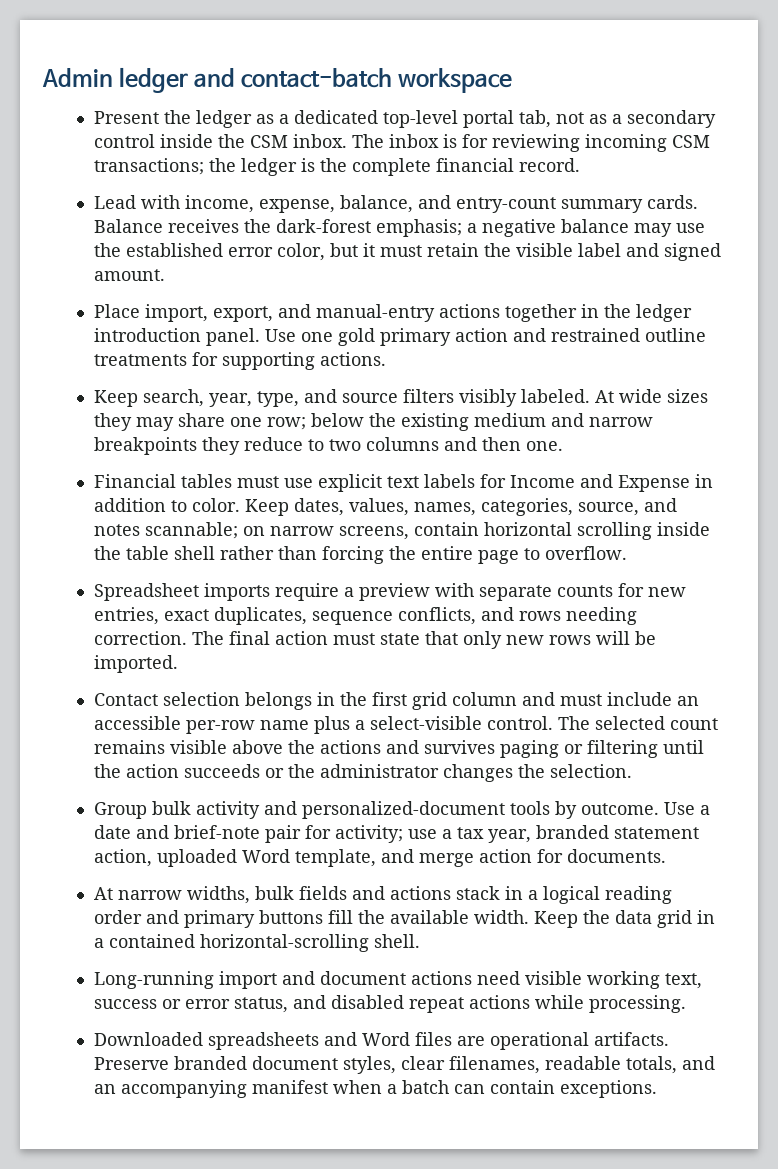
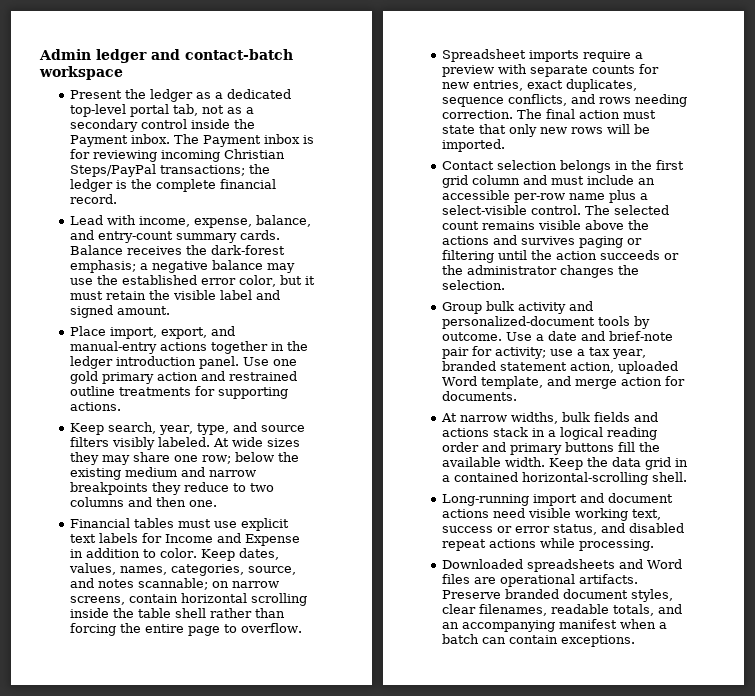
[249,135,288,148] CSM -> [70,135,129,147] Payment
(384, 141) none -> [203,135,262,147] Payment
[671,135,710,148] CSM -> [224,149,286,159] [70,164,157,177] Christian Steps/PayPal

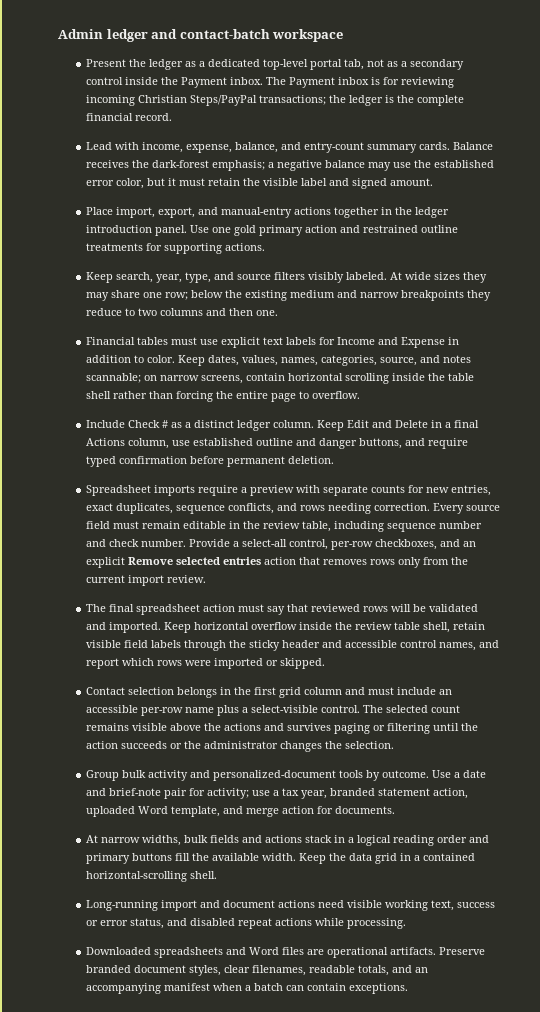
(303, 628) none -> [85,420,479,431] [85,438,468,449] [85,456,334,467] // Include Check # as a distinct ledger column. Keep Edit and Delete in a final Actions column, use established outline and danger buttons, and require typed confirmation before permanent deletion.
(514, 114) none -> [432,503,500,514] [85,521,482,532] [85,539,476,550] [85,557,468,568] [85,575,206,586] Every source field must remain editable in the review table, including sequence number and check number. Provide a select-all control, per-row checkboxes, and an explicit Remove selected entries action that removes rows only from the current import review. //
(576, 114) none -> [135,604,200,615] spreadsheet
[442,124,568,137] state that only new -> [266,604,360,615] say that reviewed
(651, 129) none -> [428,604,478,612] [85,622,106,630] validated and
(506, 145) none -> [163,622,485,633] [85,640,499,651] [85,658,325,669] Keep horizontal overflow inside the review table shell, retain visible field labels through the sticky header and accessible control names, and report which rows were imported or skipped.

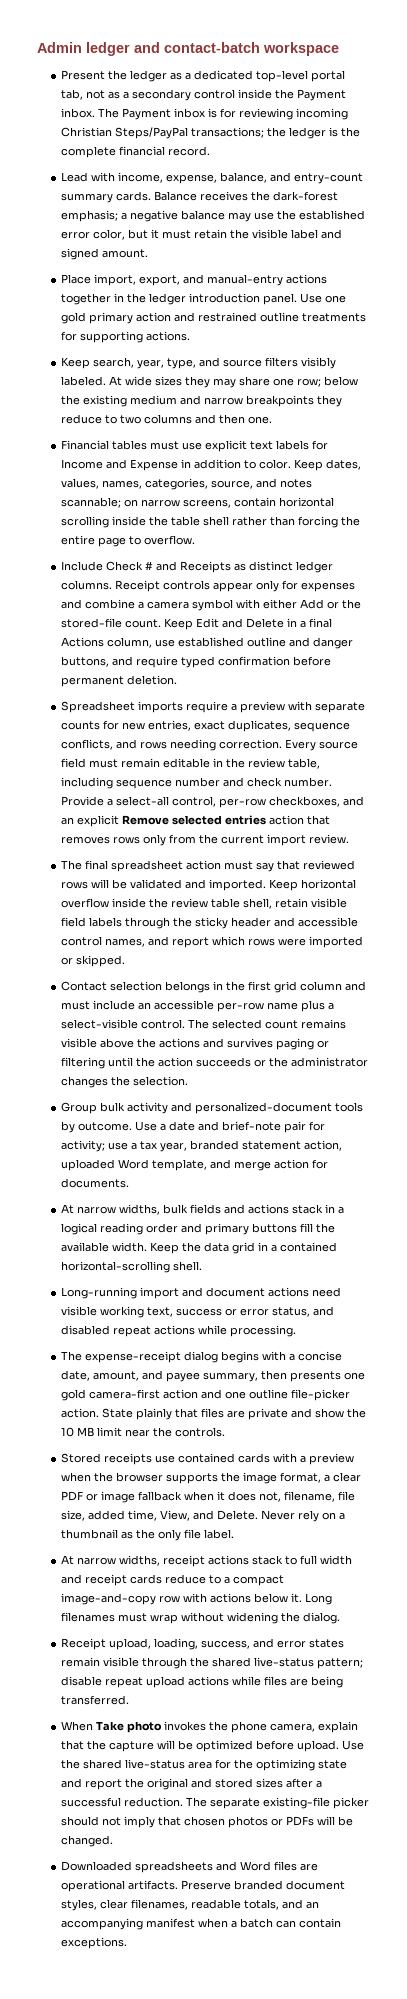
[170,420,314,431] as a distinct ledger column. -> [156,561,334,573] [61,580,356,592] [61,599,362,611] [61,618,162,628] and Receipts as distinct ledger columns. Receipt controls appear only for expenses and combine a camera symbol with either Add or the stored-file count.
(406, 923) none -> [61,1351,343,1363] [61,1370,366,1382] [61,1389,351,1401] [61,1408,367,1420] [61,1427,226,1437] [61,1453,355,1465] [61,1472,362,1484] [61,1491,356,1503] [61,1510,346,1522] [61,1529,235,1541] [61,1555,353,1567] [61,1574,285,1586] [61,1593,333,1605] [61,1612,341,1624] [61,1638,345,1650] [61,1657,364,1669] [61,1676,344,1688] [61,1695,130,1705] [61,1721,359,1733] [61,1740,365,1752] [61,1759,348,1771] [61,1778,323,1790] [61,1797,370,1809] [61,1816,354,1828] [61,1835,114,1847] // The expense-receipt dialog begins with a concise date, amount, and payee summary, then presents one gold camera-first action and one outline file-picker action. State plainly that files are private and show the 10 MB limit near the controls. // Stored receipts use contained cards with a preview when the browser supports the image format, a clear PDF or image fallback when it does not, filename, file size, added time, View, and Delete. Never rely on a thumbnail as the only file label. // At narrow widths, receipt actions stack to full width and receipt cards reduce to a compact image-and-copy row with actions below it. Long filenames must wrap without widening the dialog. // Receipt upload, loading, success, and error states remain visible through the shared live-status pattern; disable repeat upload actions while files are being transferred. // When Take photo invokes the phone camera, explain that the capture will be optimized before upload. Use the shared live-status area for the optimizing state and report the original and stored sizes after a successful reduction. The separate existing-file picker should not imply that chosen photos or PDFs will be changed.

